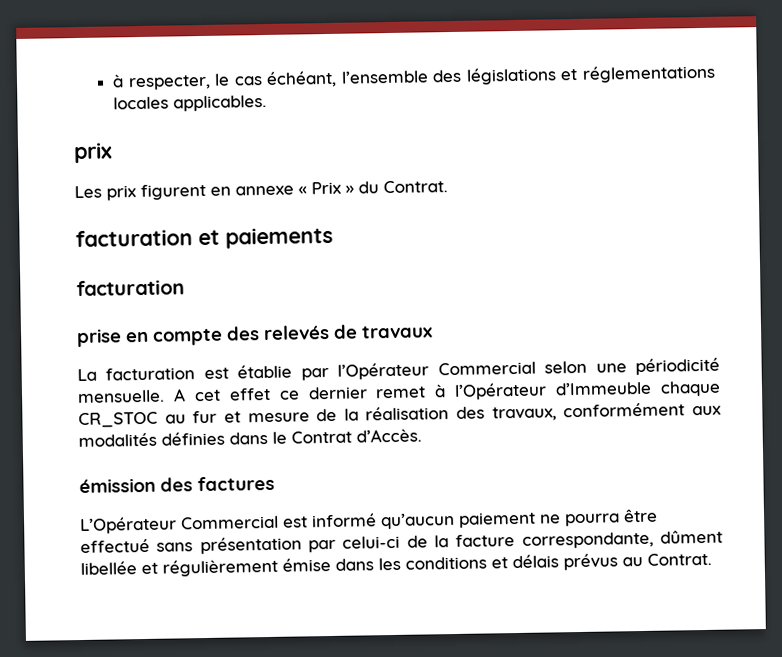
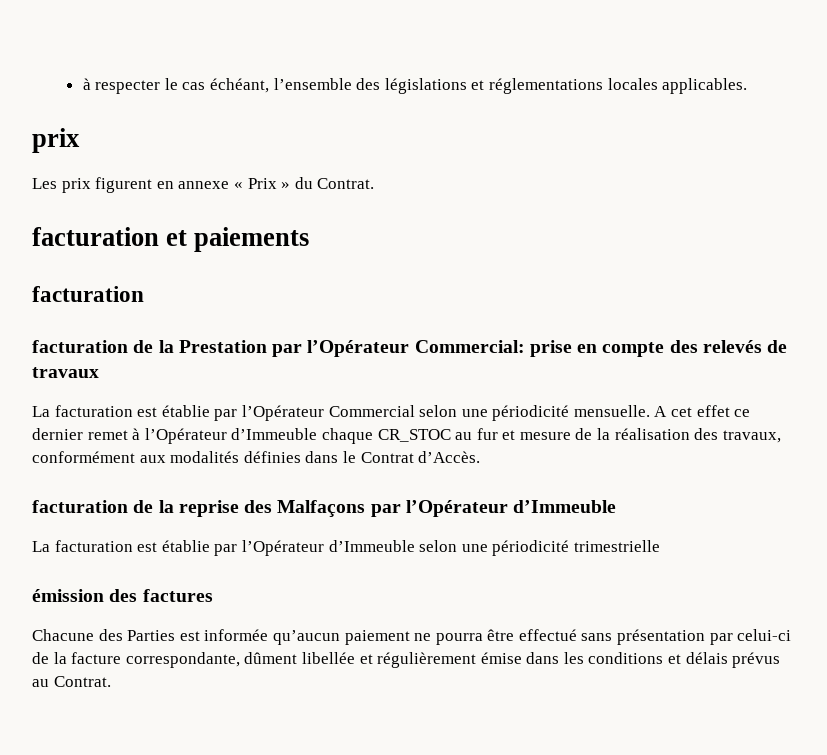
[112,74,211,91] à respecter, -> [82,78,161,94] à respecter
(185, 288) none -> [32,340,525,357] facturation de la Prestation par l’Opérateur Commercial:
[79,475,275,494] [80,513,377,535] émission des factures // L’Opérateur Commercial est informé -> [32,500,617,517] [32,540,660,556] [32,589,213,602] [32,629,269,641] facturation de la reprise des Malfaçons par l’Opérateur d’Immeuble // La facturation est établie par l’Opérateur d’Immeuble selon une périodicité trimestrielle // émission des factures // Chacune des Parties est informée

